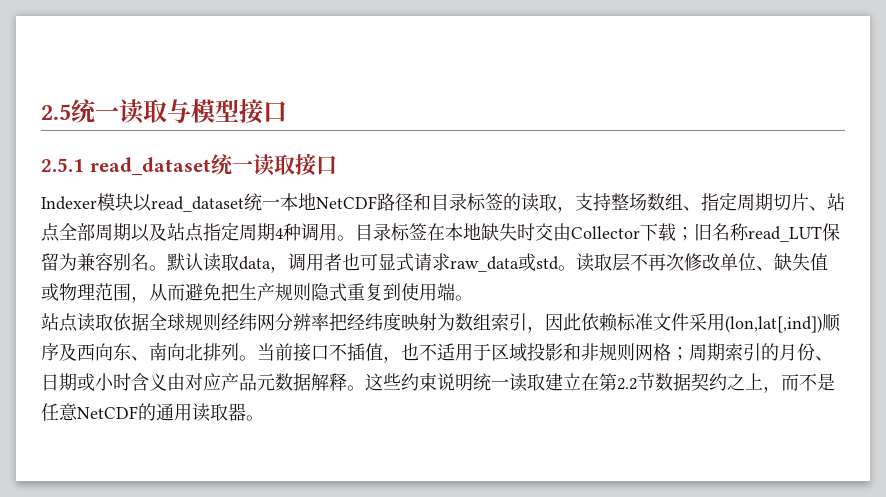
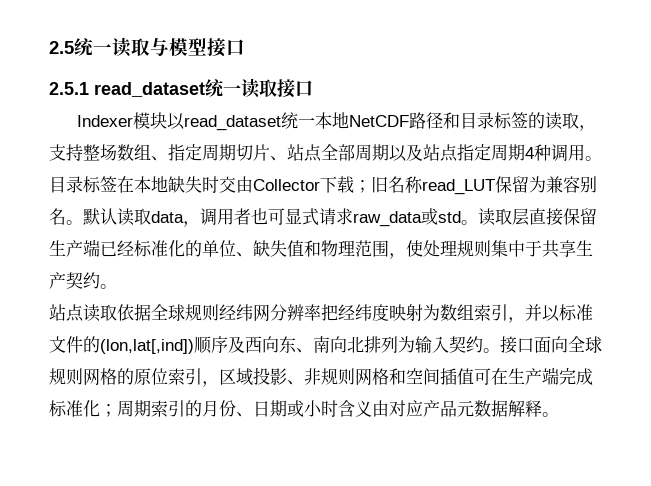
[630,253,720,271] 不再次修改 -> [529,208,597,226] [49,239,202,257] 直接保留生产端已经标准化的
[41,283,59,301] 或 -> [304,240,321,257] 和
[149,283,455,302] 从而避免把生产规则隐式重复到使用端 -> [406,240,593,258] [49,272,100,289] 使处理规则集中于共享生产契约
[545,313,618,332] 因此依赖 -> [525,304,560,322] 并以
[689,313,725,331] 采用 -> [83,336,100,353] 的
[239,343,491,363] 。当前接口不插值，也不适用于 -> [398,336,602,354] [49,368,219,387] 为输入契约。接口面向全球规则网格的原位索引，
[563,343,581,361] 和 -> [287,380,304,385] 、
(671, 352) none -> [389,367,593,385] [49,400,100,417] 和空间插值可在生产端完成标准化
[365,373,835,393] [41,403,264,422] 这些约束说明统一读取建立在第2.2节数据契约之上，而不是任意NetCDF的通用读取器。 -> (559, 414) none

